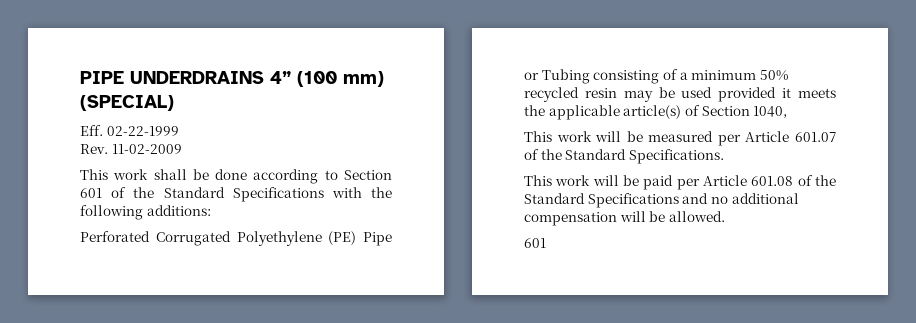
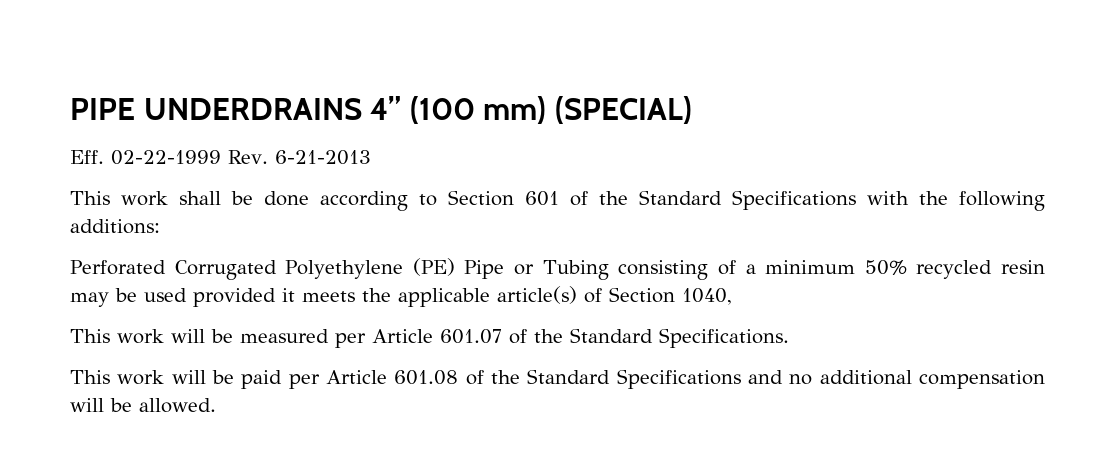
[80,144,182,154] // Rev. 11-02-2009 -> [228,150,371,165] Rev. 6-21-2013
[524,238,546,248] // 601 -> (216, 405) none

